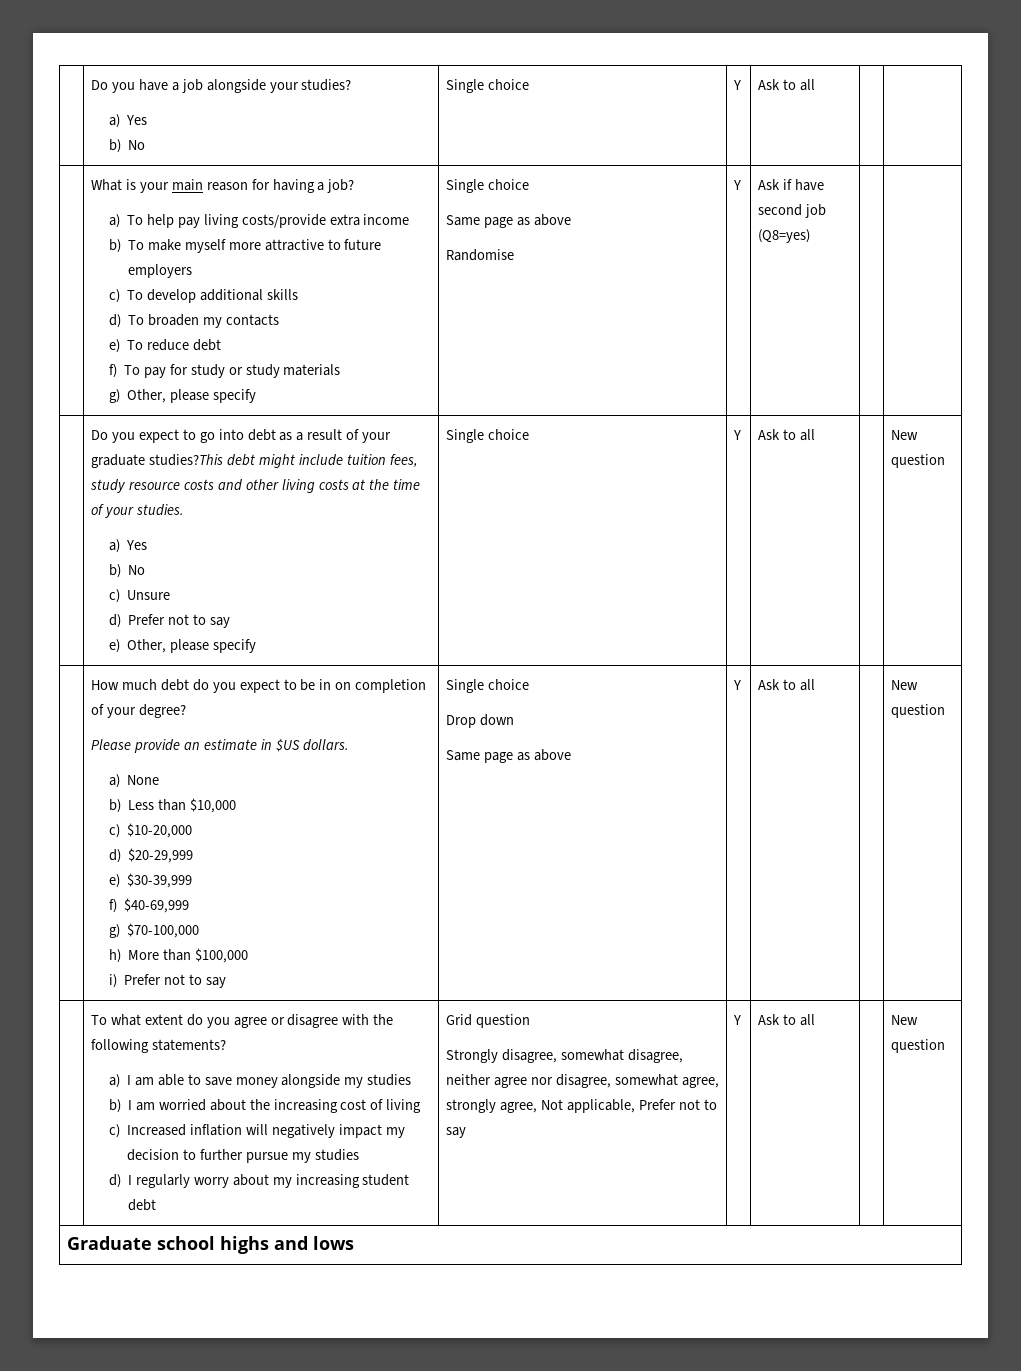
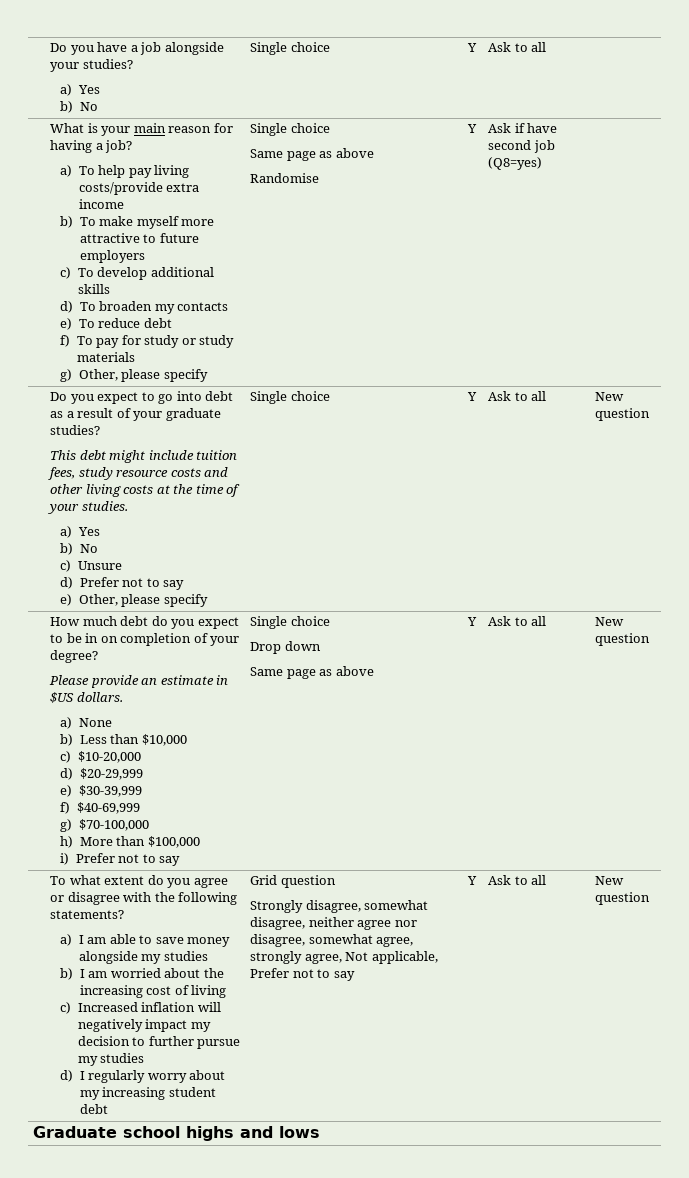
[149,454,224,466] studies?This -> [50,425,101,435] [50,450,77,460] studies? // This

